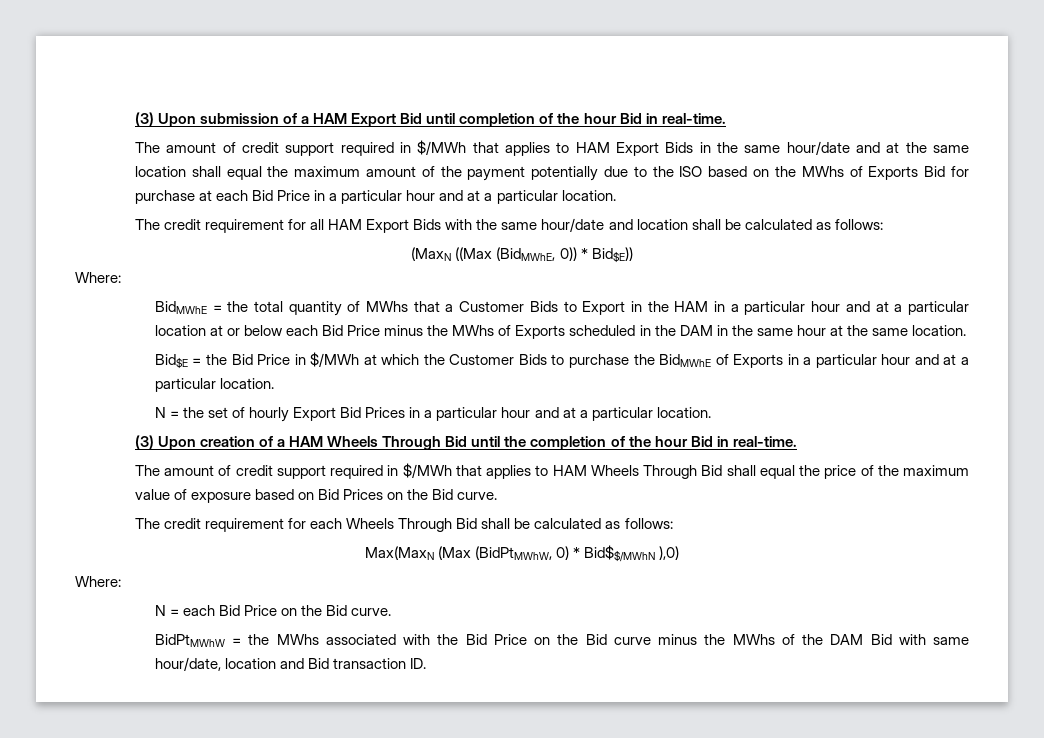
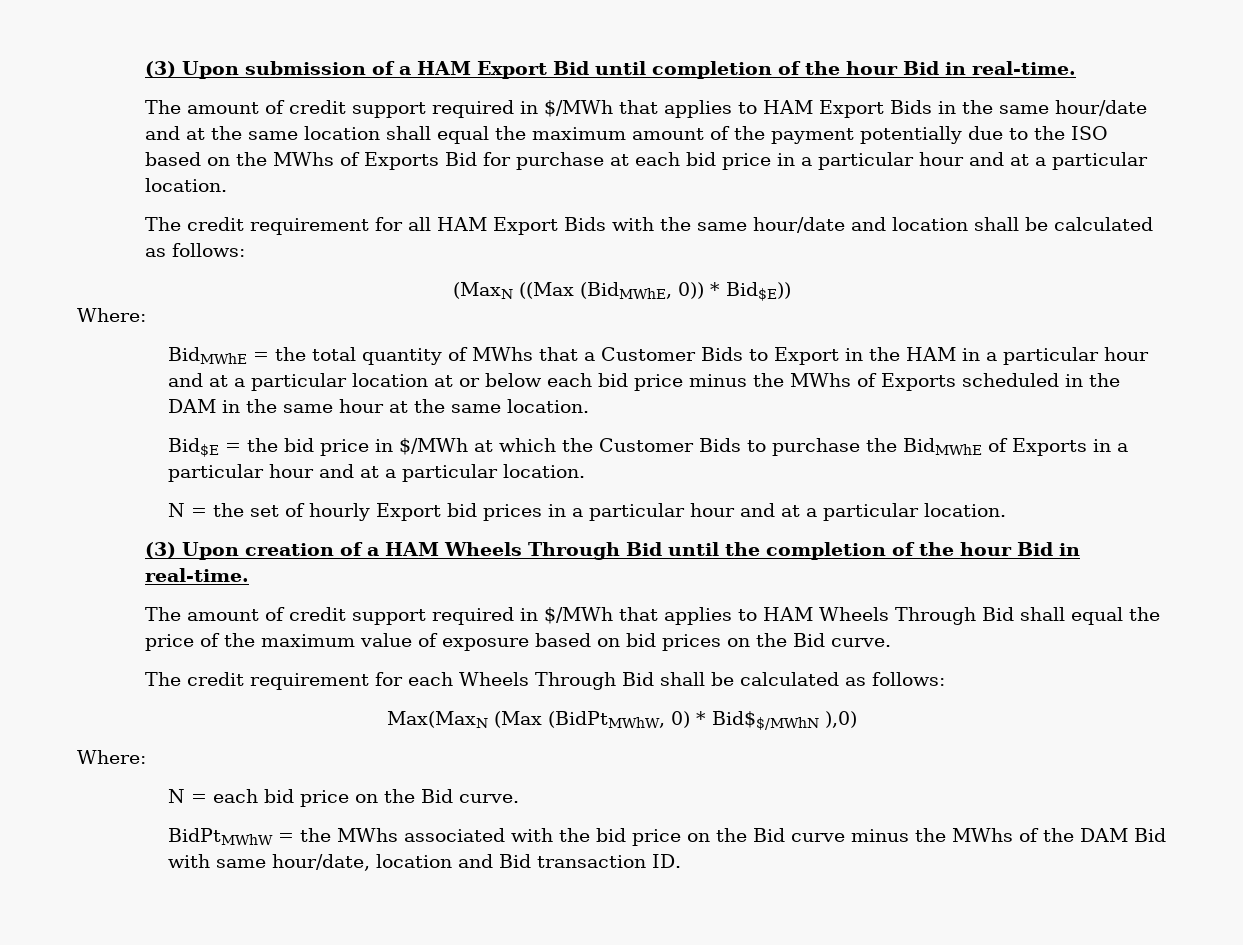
[252,190,311,201] Bid Price -> [685,152,771,170] bid price
[322,325,381,336] Bid Price -> [597,373,683,391] bid price
[231,354,291,365] Bid Price -> [283,438,369,456] bid price
[340,407,406,418] Bid Prices -> [446,503,542,521] bid prices
[318,489,384,500] Bid Prices -> [625,633,721,651] bid prices
[219,605,278,616] Bid Price -> [263,789,349,807] bid price
[465,634,527,645] Bid Price -> [595,828,681,846] bid price

